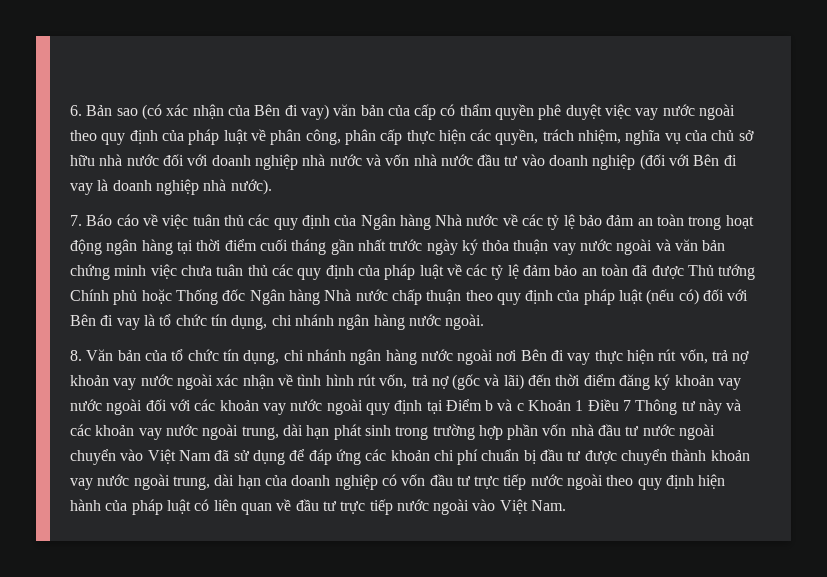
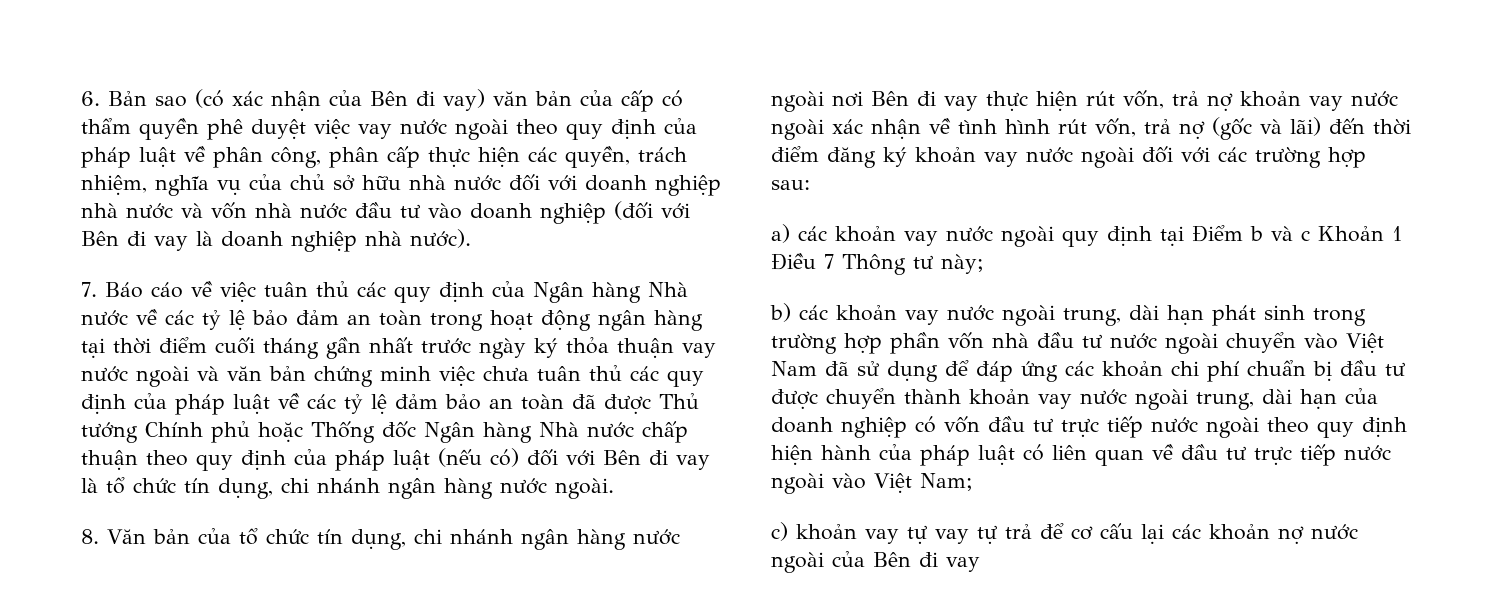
(216, 405) none -> [1255,147,1366,168] [771,180,810,190] [771,224,827,243] trường hợp sau: // a) các
[699,399,742,415] này và -> [941,254,984,274] [770,303,791,322] này; // b)
[531,500,567,511] Nam. -> [919,473,973,491] [771,522,1358,544] [771,551,980,573] Nam; // c) khoản vay tự vay tự trả để cơ cấu lại các khoản nợ nước ngoài của Bên đi vay

